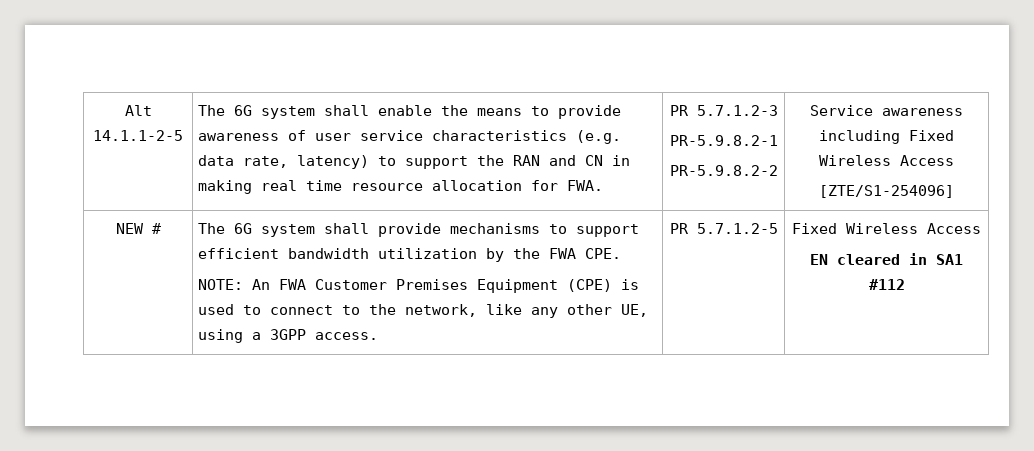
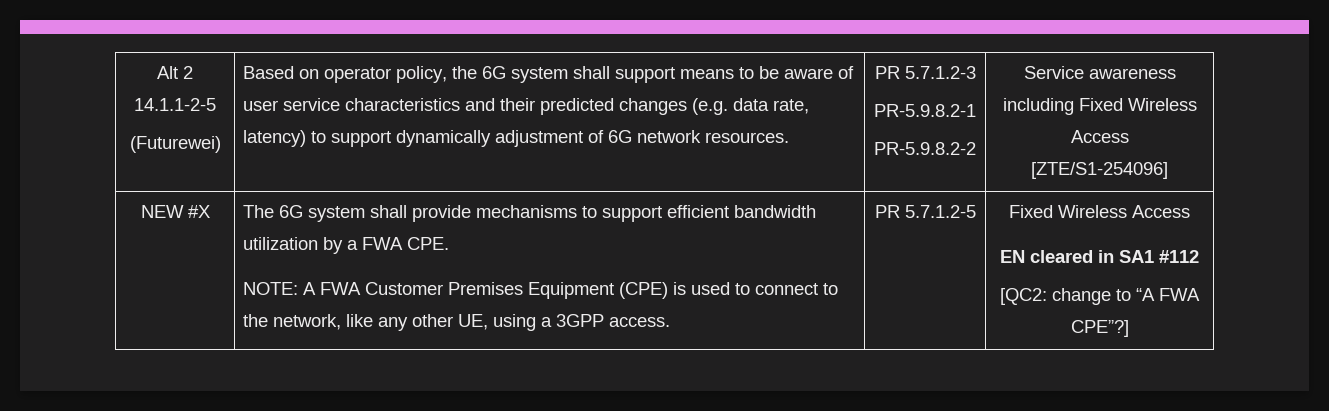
(152, 110) none -> [183,66,193,79] 2
[198,105,622,119] [198,130,568,141] | The 6G system shall enable the means to provide awareness of user service characteristics -> [129,136,221,153] [243,66,855,83] [243,98,688,115] // (Futurewei) | Based on operator policy, the 6G system shall support means to be aware of user service characteristics and their predicted changes
[477,155,631,166] [198,180,604,194] the RAN and CN in making real time resource allocation for FWA. -> [396,130,790,147] dynamically adjustment of 6G network resources.
[151,223,161,234] # -> [187,205,210,218] #X
[513,248,541,259] the -> [347,240,359,250] a
[252,279,271,290] An -> [303,282,317,295] A
(905, 284) none -> [1000,288,1200,305] [1070,320,1129,337] // [QC2: change to “A FWA CPE”?]

